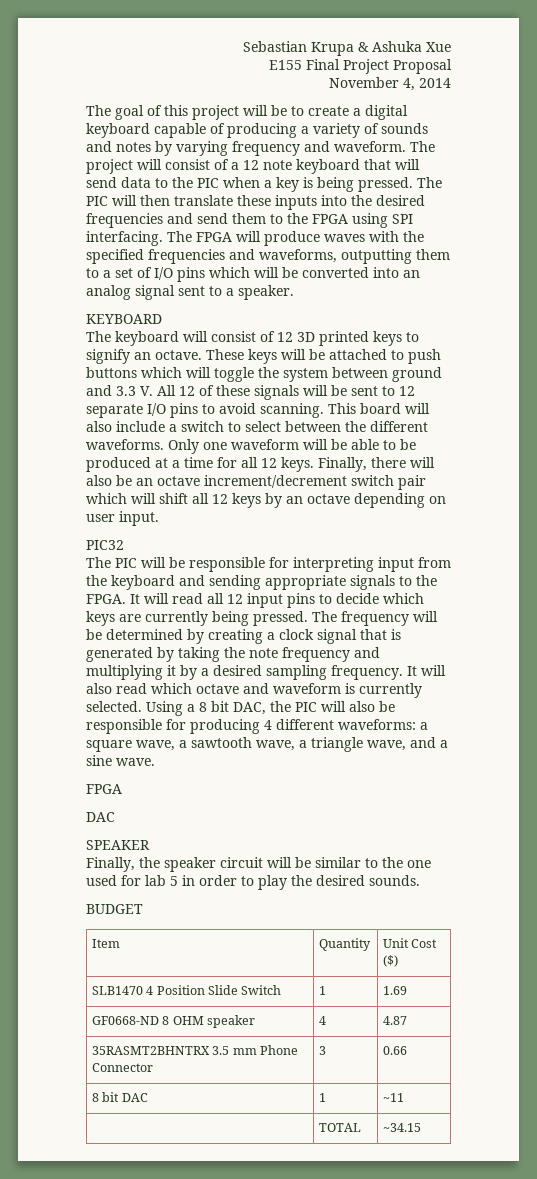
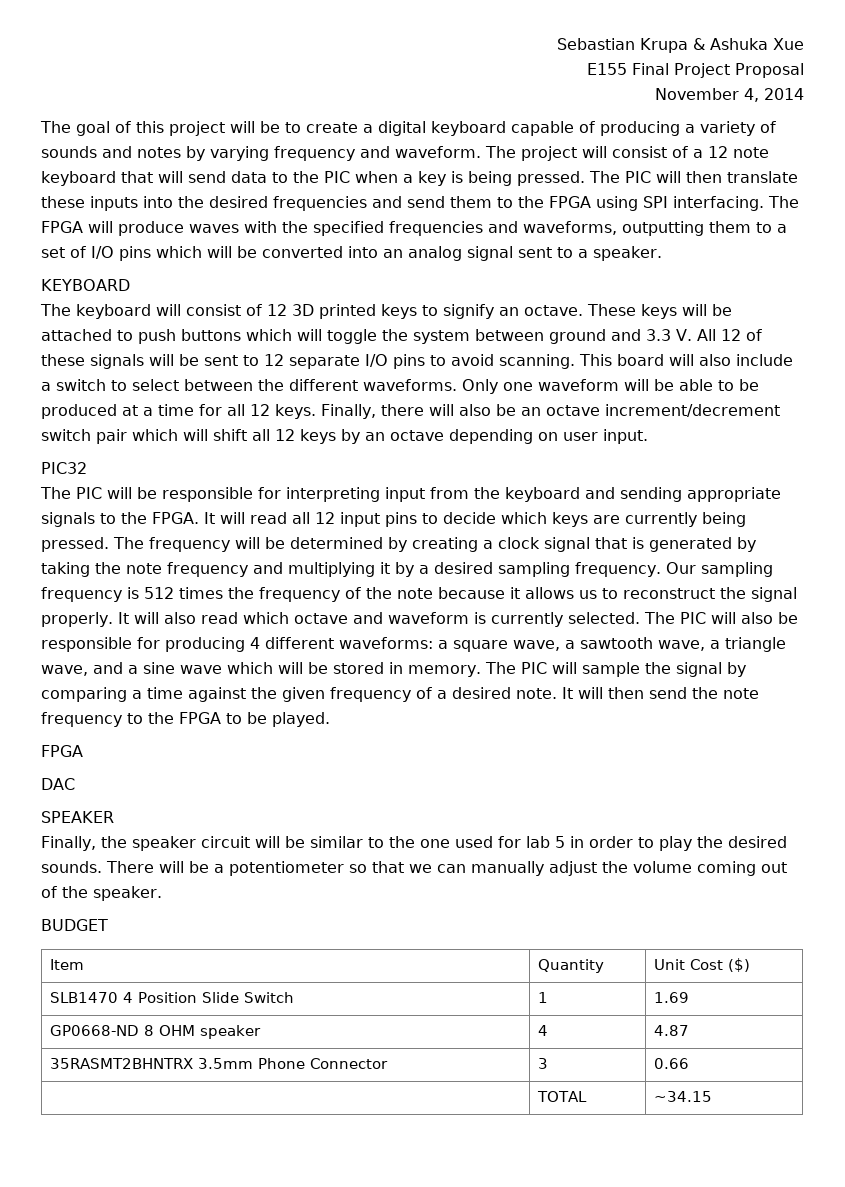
(403, 672) none -> [665,562,773,577] [41,587,797,602] [41,612,113,627] Our sampling frequency is 512 times the frequency of the note because it allows us to reconstruct the signal properly.
[146,701,291,716] Using a 8 bit DAC, the -> [643,612,675,624] The
[116,758,155,766] wave. -> [180,662,746,677] [41,687,759,702] [41,712,330,727] wave which will be stored in memory. The PIC will sample the signal by comparing a time against the given frequency of a desired note. It will then send the note frequency to the FPGA to be played.
(420, 880) none -> [106,861,787,876] [41,886,162,901] There will be a potentiometer so that we can manually adjust the volume coming out of the speaker.
[91,1016,159,1025] GF0668-ND -> [49,1025,139,1036] GP0668-ND
[212,1046,257,1055] 3.5 mm -> [197,1058,253,1069] 3.5mm
[91,1092,148,1102] [318,1093,326,1102] [382,1093,404,1102] // 8 bit DAC | 1 | ~11 -> (689, 1063) none

